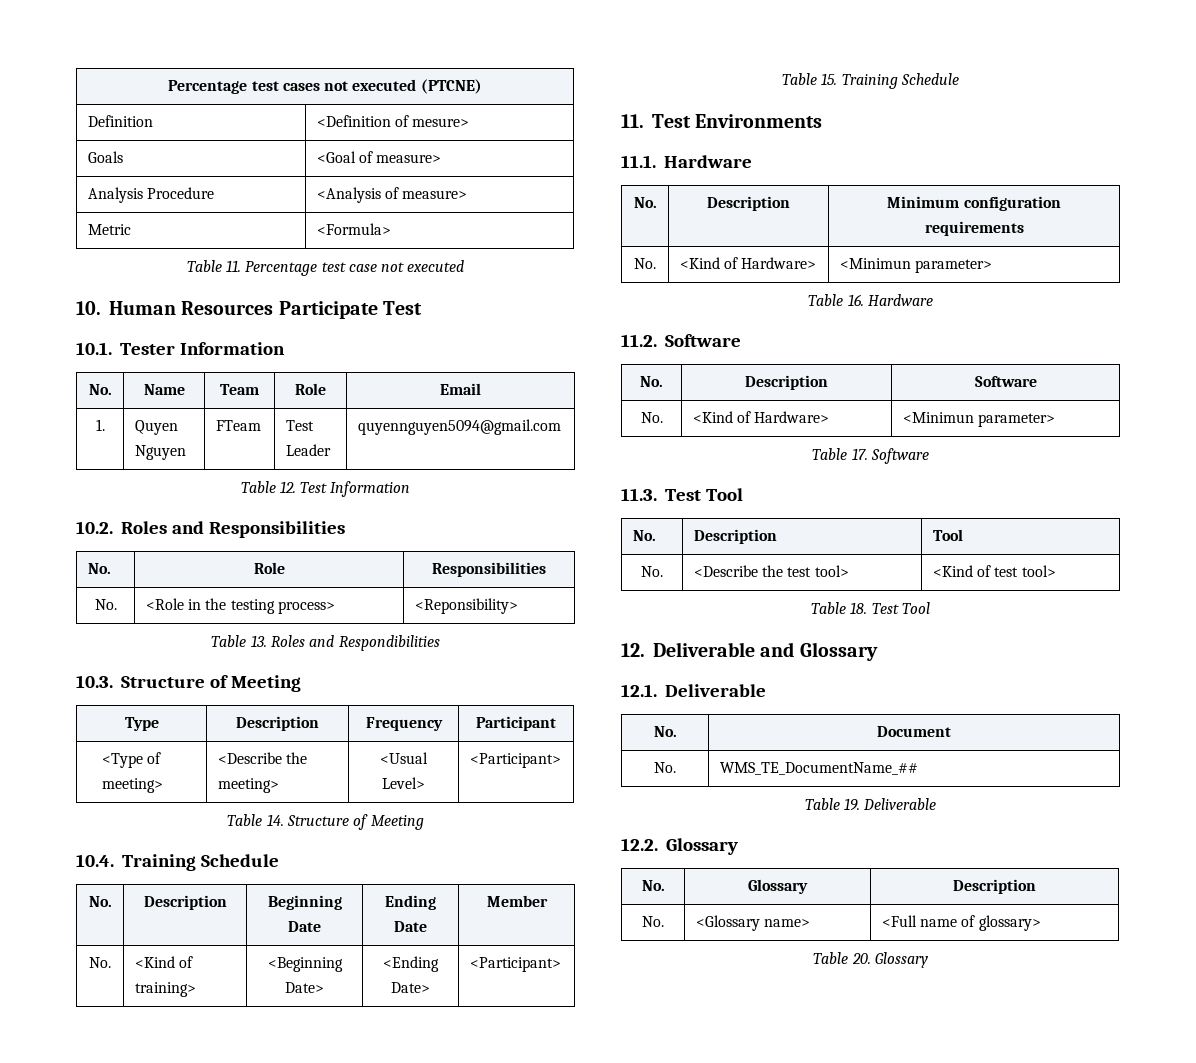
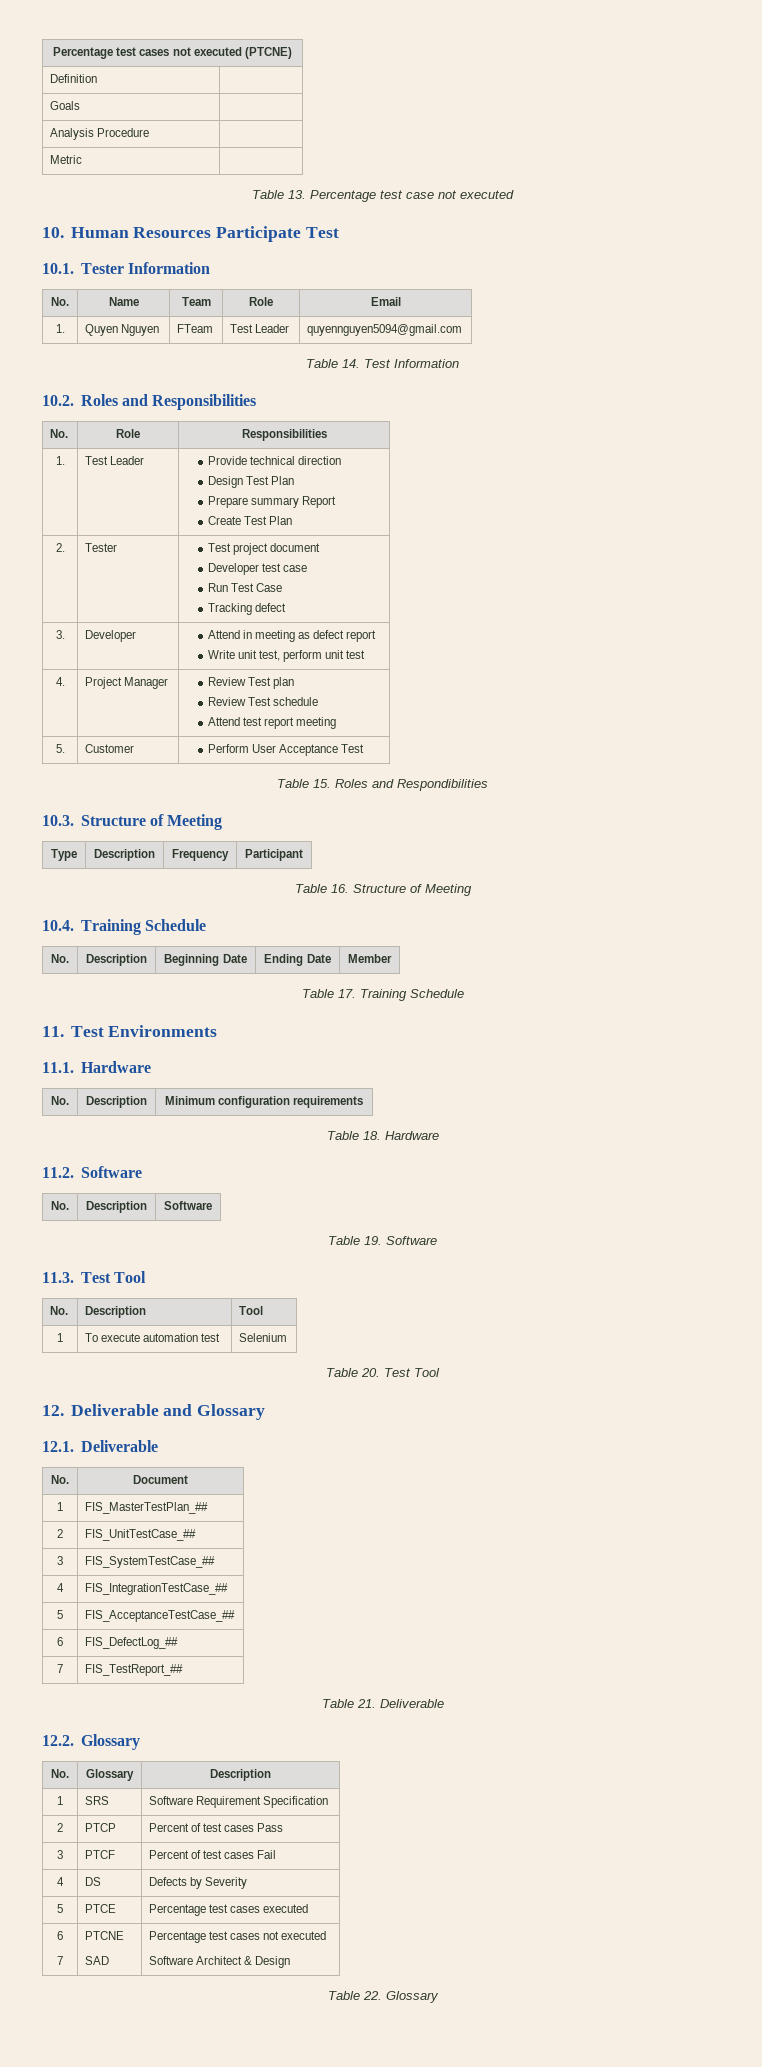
[316,115,470,127] [87,151,123,163] [316,151,442,163] <Definition of mesure> // Goals | <Goal of measure> -> [50,101,81,110] // Goals |
[316,187,468,203] <Analysis of measure> -> (150, 132) none
[316,223,391,235] [186,260,241,272] <Formula> // Table 11. -> [252,190,306,199] // Table 13.
[279,481,296,493] 12. -> [342,359,360,368] 14.
[94,599,117,610] [145,598,336,614] [414,598,518,614] [211,635,267,647] No. | <Role in the testing process> | <Reponsibility> // Table 13. -> [55,456,65,465] [85,456,145,465] [207,456,342,465] [207,476,295,488] [207,496,337,508] [207,516,293,525] [55,543,65,552] [85,543,118,552] [207,543,321,555] [207,563,308,575] [207,583,283,592] [207,603,287,615] [55,630,65,639] [85,630,137,642] [207,630,377,642] [207,650,366,662] [55,677,65,686] [85,677,169,689] [207,677,295,689] [207,697,319,706] [207,717,337,729] [55,744,65,753] [85,744,135,753] [207,744,365,756] [277,779,331,788] 1. | Test Leader | Provide technical direction // Design Test Plan // Prepare summary Report // Create Test Plan // 2. | Tester | Test project document // Developer test case // Run Test Case // Tracking defect // 3. | Developer | Attend in meeting as defect report // Write unit test, perform unit test // 4. | Project Manager | Review Test plan // Review Test schedule // Attend test report meeting // 5. | Customer | Perform User Acceptance Test // Table 15.
[101,752,162,768] [101,778,163,793] [217,752,308,764] [217,778,279,793] [380,752,429,764] [382,777,426,789] [469,753,561,768] [227,814,284,826] // <Type of meeting> | <Describe the meeting> | <Usual Level> | <Participant> // Table 14. -> [294,884,349,893] // Table 16.
[89,957,111,968] [134,956,194,968] [134,982,196,997] [267,957,343,972] [285,982,324,993] [383,956,440,972] [391,982,431,993] [469,957,561,972] [782,73,838,85] // No. | <Kind of training> | <Beginning Date> | <Ending Date> | <Participant> // Table 15. -> [301,989,356,998] // Table 17.
[634,258,656,269] [679,257,817,269] [839,258,993,273] [808,294,864,306] // No. | <Kind of Hardware> | <Minimun parameter> // Table 16. -> [326,1131,381,1140] // Table 18.
[640,412,663,423] [692,411,830,423] [902,412,1056,427] [812,448,868,460] // No. | <Kind of Hardware> | <Minimun parameter> // Table 17. -> [328,1236,382,1245] // Table 19.
[641,566,663,577] [693,565,849,577] [932,565,1056,577] [811,602,868,614] No. | <Describe the test tool> | <Kind of test tool> // Table 18. -> [57,1333,63,1342] [85,1333,221,1342] [239,1333,288,1342] [326,1368,380,1377] 1 | To execute automation test | Selenium // Table 20.
[654,762,676,773] [719,762,918,775] [804,798,860,811] No. | WMS_TE_DocumentName_## // Table 19. -> [57,1502,63,1511] [85,1502,209,1514] [57,1529,63,1538] [85,1529,197,1541] [57,1556,63,1565] [85,1556,216,1568] [57,1583,64,1592] [85,1583,229,1595] [57,1610,63,1619] [85,1610,236,1622] [57,1637,63,1646] [85,1637,179,1649] [57,1664,63,1673] [85,1664,184,1676] [321,1699,376,1708] 1 | FIS_MasterTestPlan_## // 2 | FIS_UnitTestCase_## // 3 | FIS_SystemTestCase_## // 4 | FIS_IntegrationTestCase_## // 5 | FIS_AcceptanceTestCase_## // 6 | FIS_DefectLog_## // 7 | FIS_TestReport_## // Table 21.
[642,916,664,927] [695,915,811,931] [881,915,1041,931] [813,952,871,964] No. | <Glossary name> | <Full name of glossary> // Table 20. -> [57,1796,63,1805] [85,1796,110,1805] [149,1796,329,1808] [57,1823,63,1832] [85,1823,117,1832] [149,1823,284,1832] [57,1850,63,1859] [85,1850,116,1859] [149,1850,277,1859] [57,1877,64,1886] [85,1877,102,1886] [149,1877,248,1889] [57,1904,63,1913] [85,1904,117,1913] [149,1904,309,1916] [57,1931,63,1940] [57,1956,63,1965] [85,1931,125,1940] [85,1956,110,1965] [149,1931,327,1943] [149,1956,291,1968] [327,1991,382,2000] 1 | SRS | Software Requirement Specification // 2 | PTCP | Percent of test cases Pass // 3 | PTCF | Percent of test cases Fail // 4 | DS | Defects by Severity // 5 | PTCE | Percentage test cases executed // 6 // 7 | PTCNE // SAD | Percentage test cases not executed // Software Architect & Design // Table 22.

